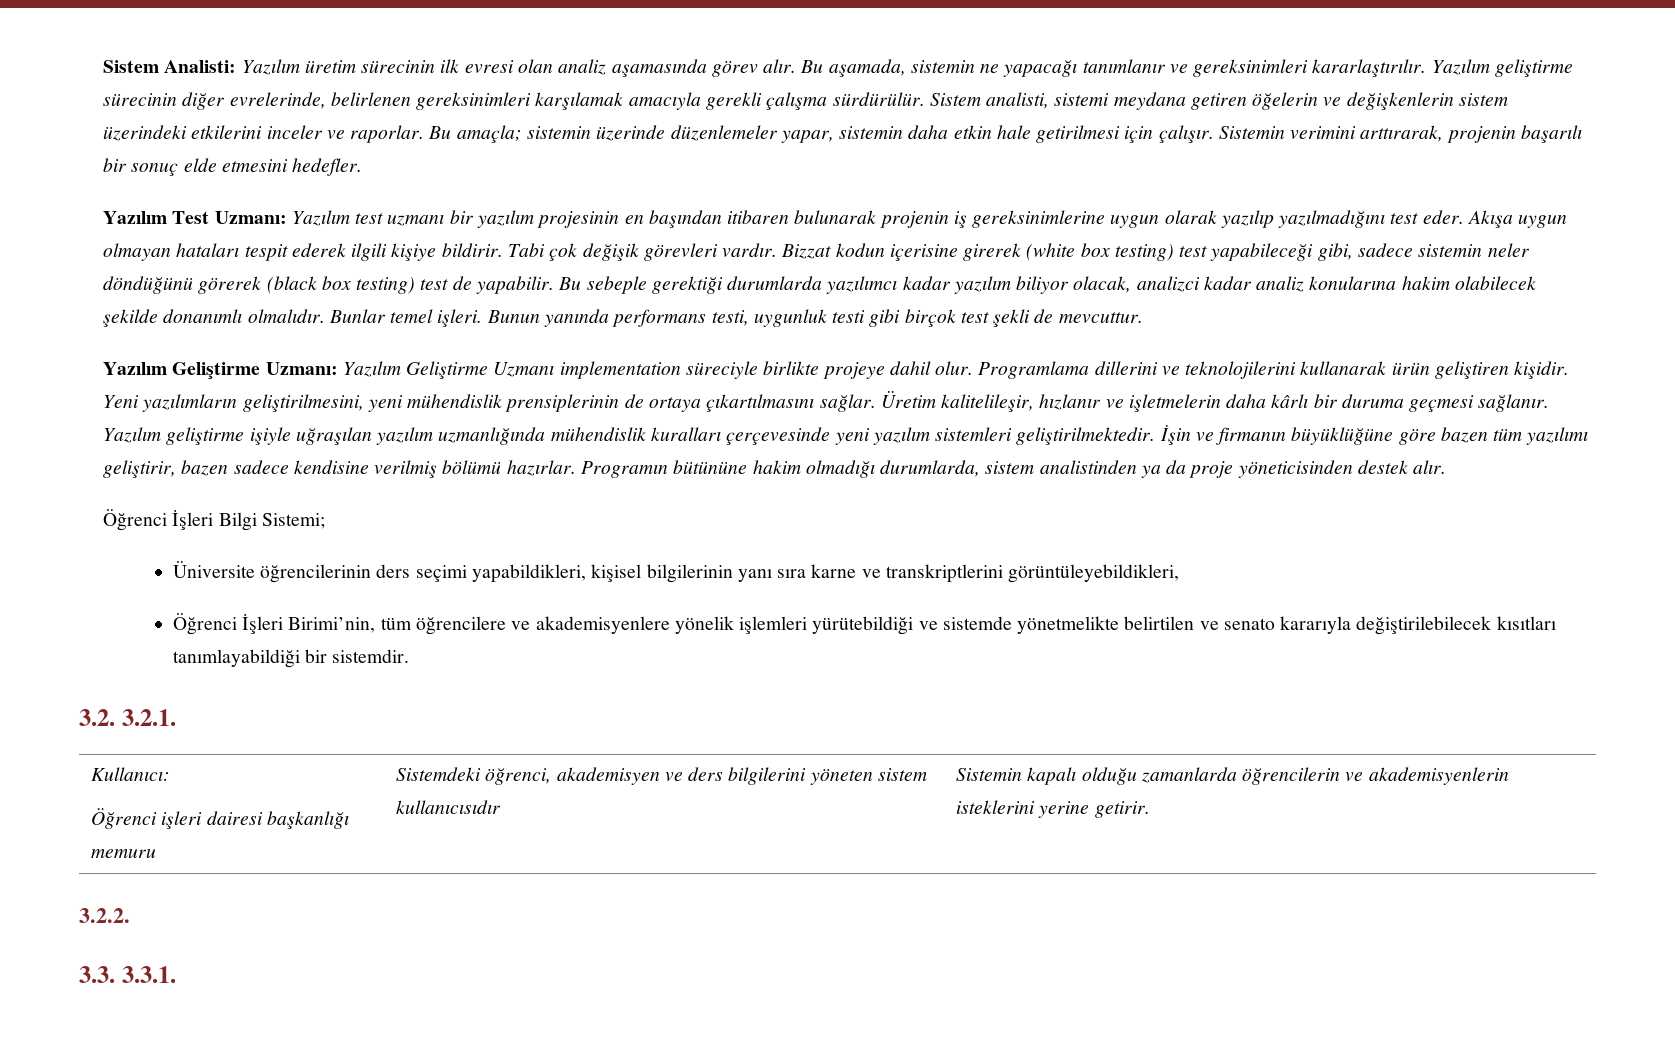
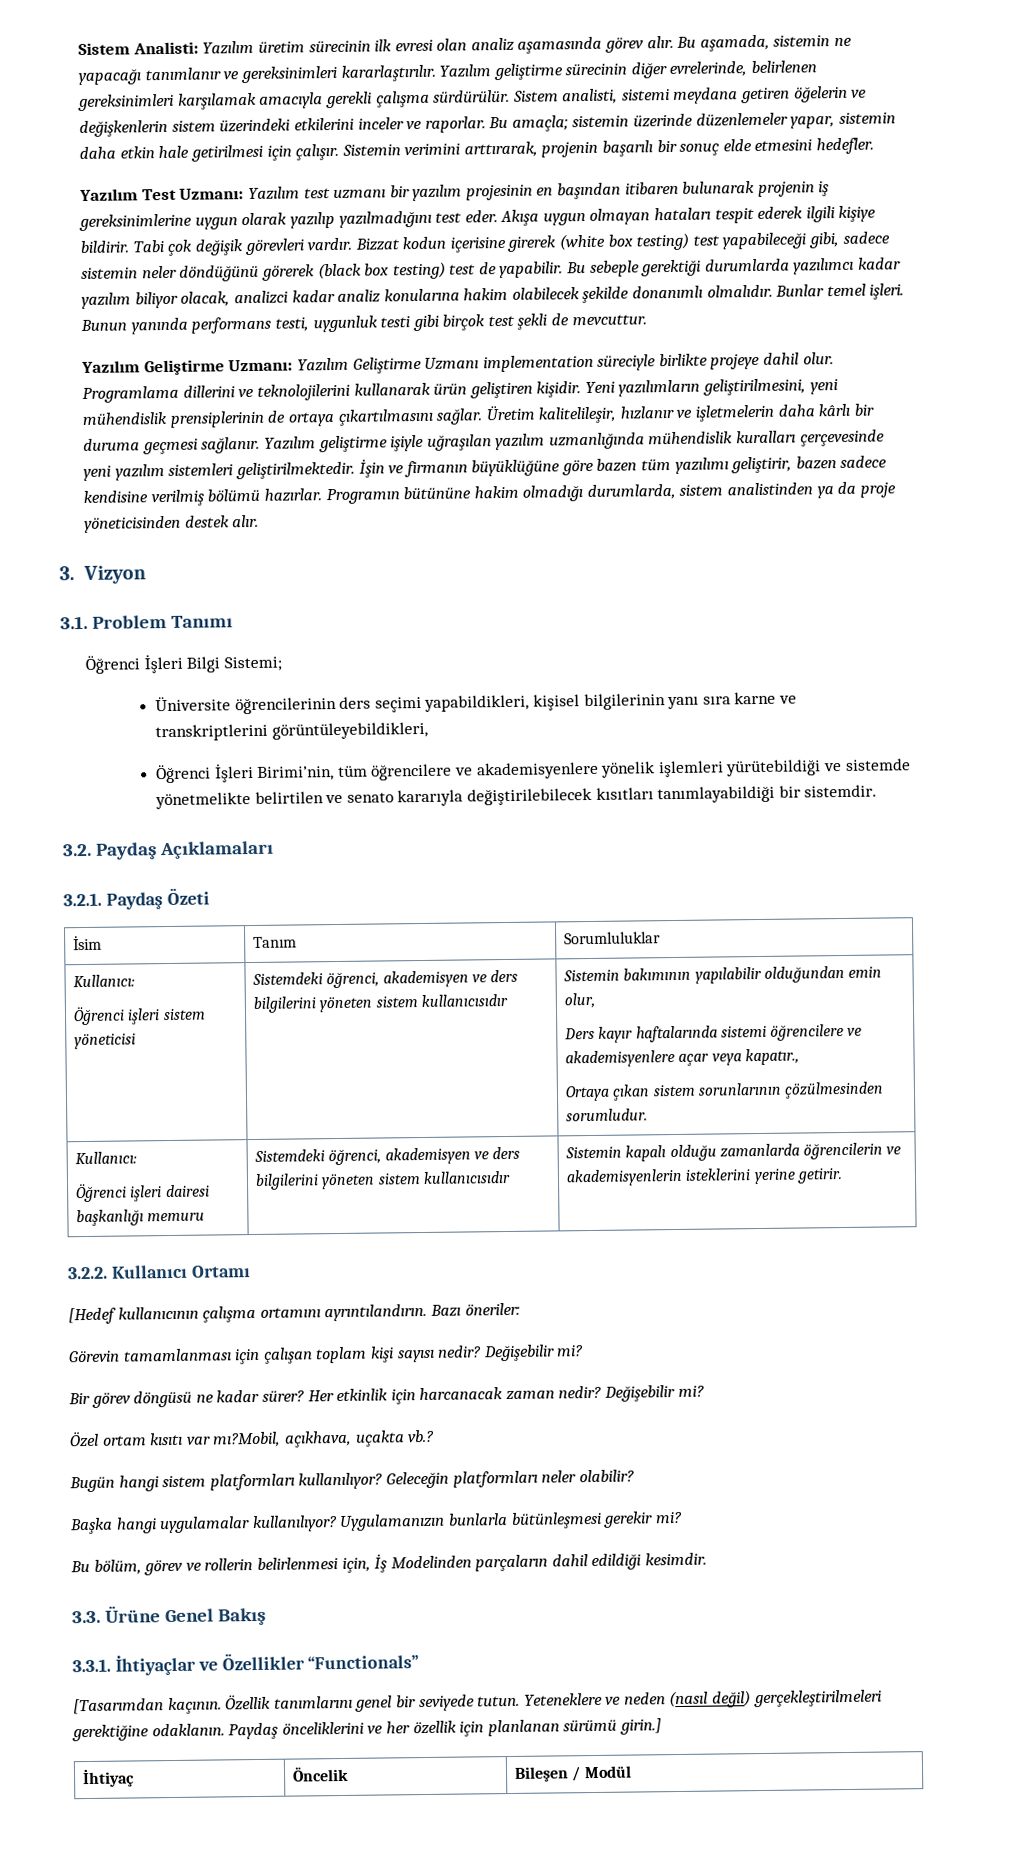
(1447, 467) none -> [59,565,147,584] [60,615,233,630] // 3. Vizyon // 3.1. Problem Tanımı
(115, 717) none -> [94,840,274,860] Paydaş Açıklamaları //
(176, 717) none -> [105,887,210,910] [73,935,103,951] [253,936,298,948] [564,931,662,945] [73,974,136,988] [73,1006,206,1026] [74,1033,137,1050] [252,969,518,989] [253,993,508,1013] [563,965,882,984] [564,992,596,1009] [564,1023,863,1043] [565,1048,799,1068] [565,1081,884,1102] [566,1108,649,1122] Paydaş Özeti // İsim | Tanım | Sorumluluklar // Kullanıcı: // Öğrenci işleri sistem yöneticisi | Sistemdeki öğrenci, akademisyen ve ders bilgilerini yöneten sistem kullanıcısıdır | Sistemin bakımının yapılabilir olduğundan emin olur, // Ders kayır haftalarında sistemi öğrencilere ve akademisyenlere açar veya kapatır., // Ortaya çıkan sistem sorunlarının çözülmesinden sorumludur.
[79,966,176,983] // 3.3. 3.3.1. -> [110,1264,251,1279] [68,1302,520,1325] [68,1344,585,1365] [68,1385,705,1408] [69,1429,436,1448] [69,1469,635,1493] [69,1511,683,1535] [70,1552,708,1576] [72,1605,266,1626] [72,1652,420,1676] [73,1689,882,1715] [72,1718,662,1742] [82,1768,136,1788] [292,1766,350,1782] [514,1765,632,1782] Kullanıcı Ortamı // [Hedef kullanıcının çalışma ortamını ayrıntılandırın. Bazı öneriler: // Görevin tamamlanması için çalışan toplam kişi sayısı nedir? Değişebilir mi? // Bir görev döngüsü ne kadar sürer? Her etkinlik için harcanacak zaman nedir? Değişebilir mi? // Özel ortam kısıtı var mı?Mobil, açıkhava, uçakta vb.? // Bugün hangi sistem platformları kullanılıyor? Geleceğin platformları neler olabilir? // Başka hangi uygulamalar kullanılıyor? Uygulamanızın bunlarla bütünleşmesi gerekir mi? // Bu bölüm, görev ve rollerin belirlenmesi için, İş Modelinden parçaların dahil edildiği kesimdir. // 3.3. Ürüne Genel Bakış // 3.3.1. İhtiyaçlar ve Özellikler “Functionals” // [Tasarımdan kaçının. Özellik tanımlarını genel bir seviyede tutun. Yeteneklere ve neden (nasıl değil) gerçekleştirilmeleri gerektiğine odaklanın. Paydaş önceliklerini ve her özellik için planlanan sürümü girin.] // İhtiyaç | Öncelik | Bileşen / Modül

